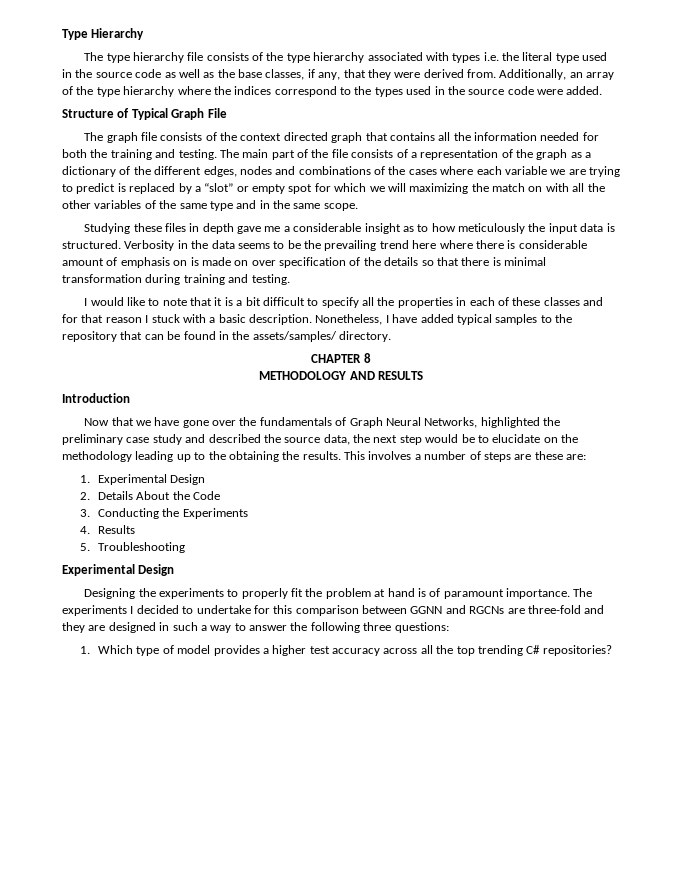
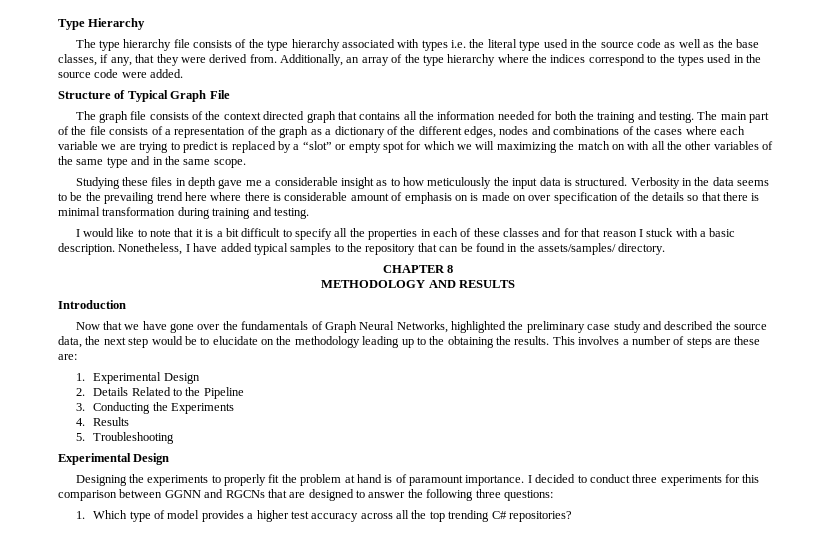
[136,491,221,500] About the Code -> [131,387,244,399] Related to the Pipeline
[573,588,593,597] [62,605,127,616] The experiments -> (525, 480) none
[196,605,251,614] undertake -> [589,474,722,486] conduct three experiments
[507,605,605,614] [62,622,232,633] are three-fold and they are designed in such a way -> [267,489,354,501] that are designed

